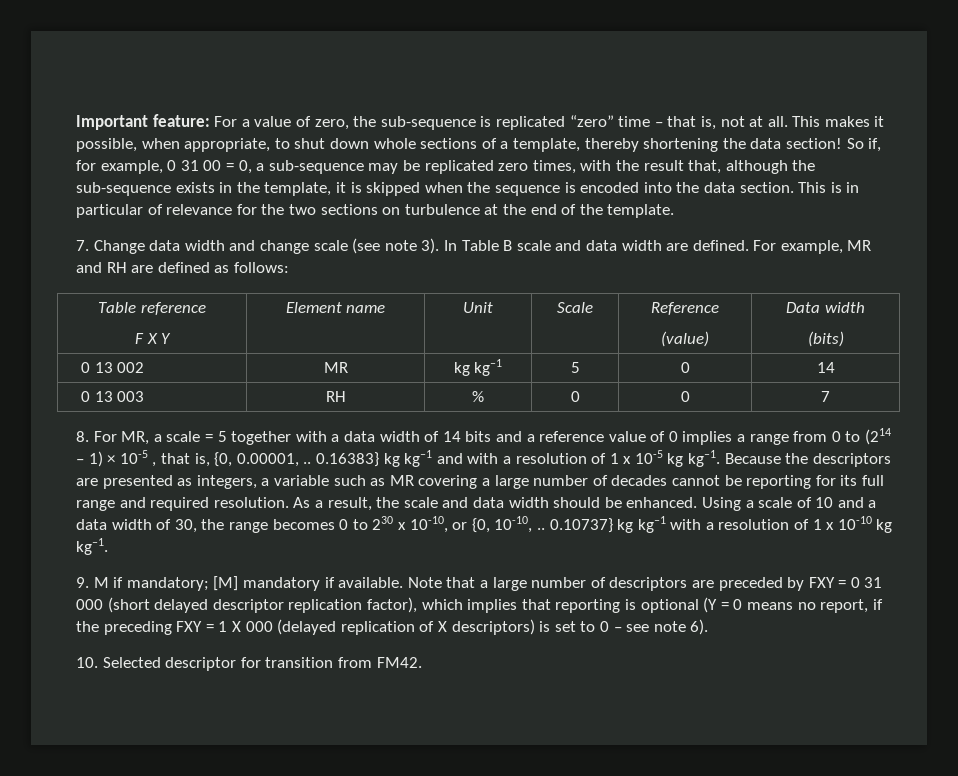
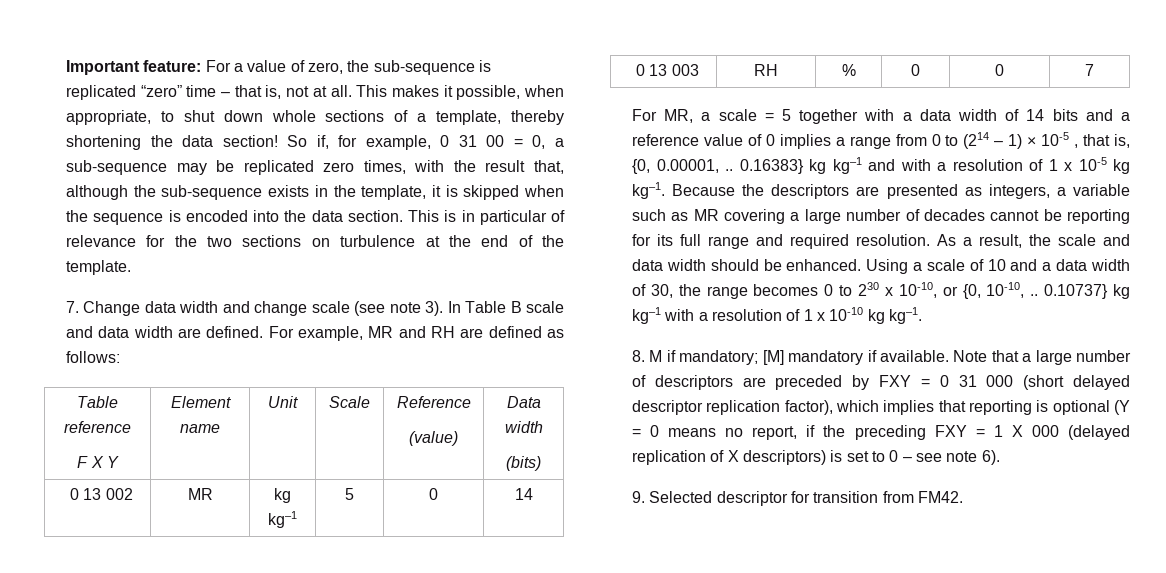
[76,431,90,442] 8. -> (1094, 70) none
[76,577,90,588] 9. -> [632,350,646,362] 8.
[76,657,99,668] 10. -> [632,491,646,503] 9.

